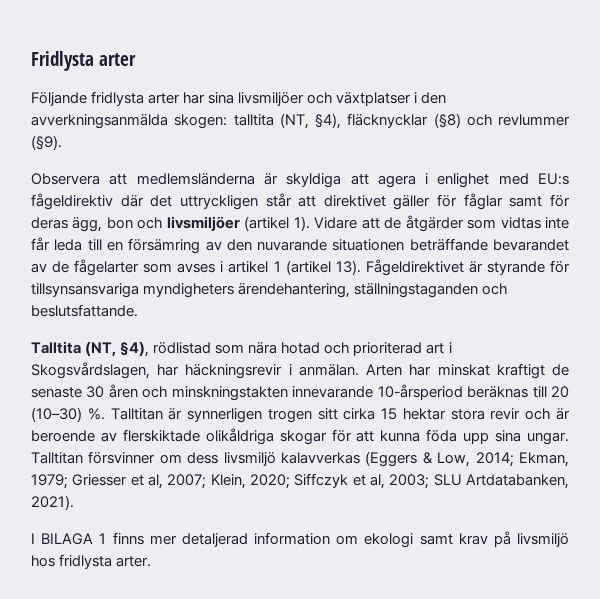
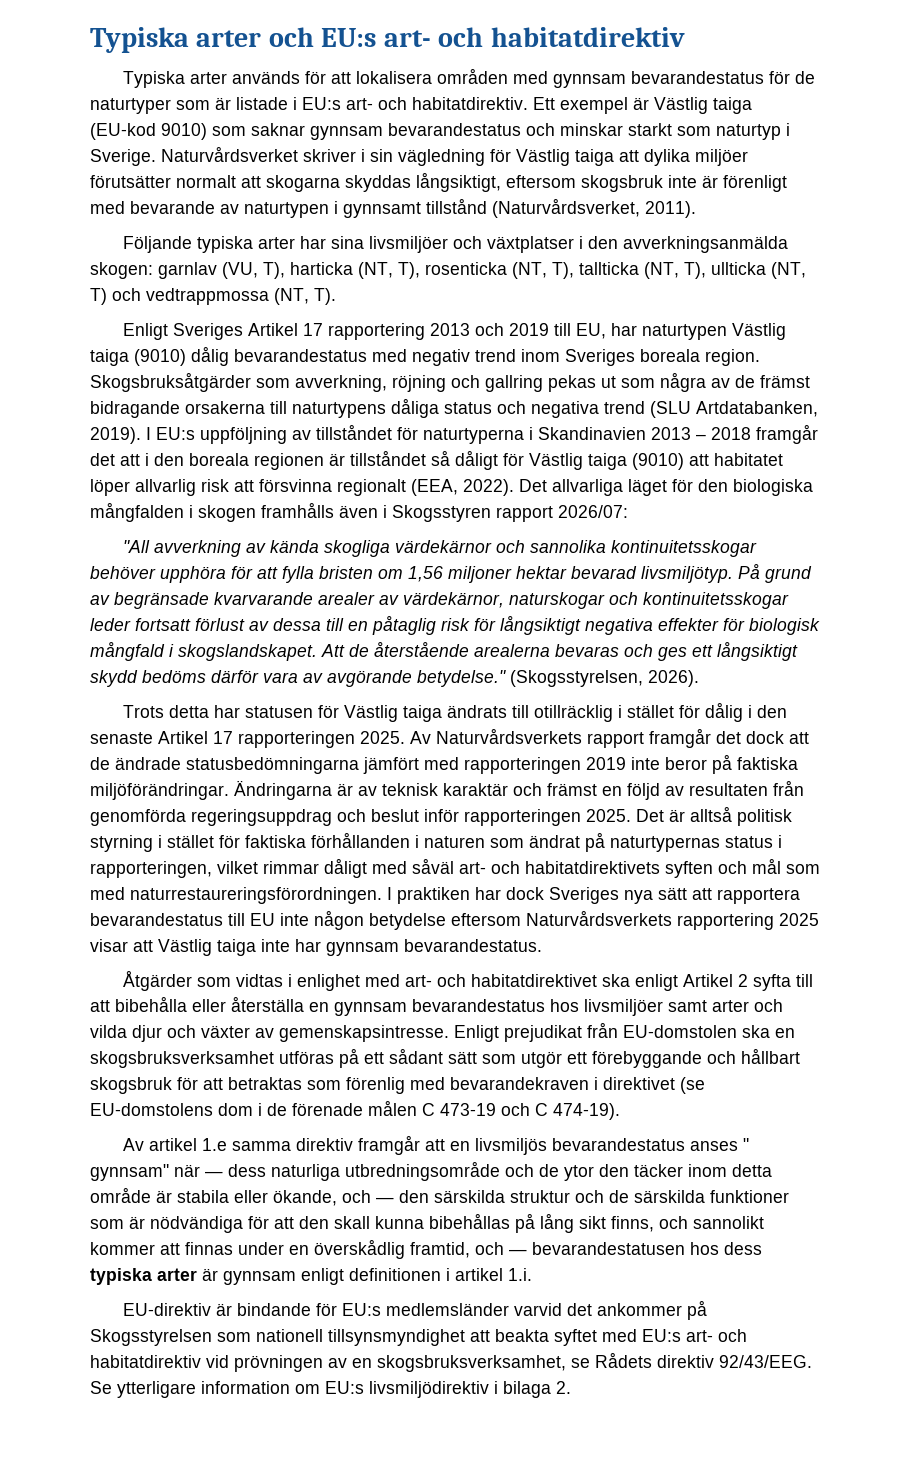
[31,51,137,71] Fridlysta arter -> [90,27,685,53] [122,68,815,88] [90,97,752,114] [90,123,790,140] [90,146,748,166] [90,172,787,192] [90,198,696,218] Typiska arter och EU:s art- och habitatdirektiv // Typiska arter används för att lokalisera områden med gynnsam bevarandestatus för de naturtyper som är listade i EU:s art- och habitatdirektiv. Ett exempel är Västlig taiga (EU-kod 9010) som saknar gynnsam bevarandestatus och minskar starkt som naturtyp i Sverige. Naturvårdsverket skriver i sin vägledning för Västlig taiga att dylika miljöer förutsätter normalt att skogarna skyddas långsiktigt, eftersom skogsbruk inte är förenligt med bevarande av naturtypen i gynnsamt tillstånd (Naturvårdsverket, 2011).
[91,91,145,106] fridlysta -> [196,236,253,253] typiska
[233,113,570,129] [31,135,62,150] [31,173,570,188] [31,193,570,210] [31,215,569,232] [31,237,569,254] [31,259,570,276] [31,283,508,298] [31,304,138,317] [31,341,452,357] [31,362,569,379] [31,384,569,401] [31,407,570,423] [31,428,570,445] [31,451,569,467] [31,473,569,489] [31,495,74,510] [31,531,570,548] [31,554,152,569] talltita (NT, §4), fläcknycklar (§8) och revlummer (§9). // Observera att medlemsländerna är skyldiga att agera i enlighet med EU:s fågeldirektiv där det uttryckligen står att direktivet gäller för fåglar samt för deras ägg, bon och livsmiljöer (artikel 1). Vidare att de åtgärder som vidtas inte får leda till en försämring av den nuvarande situationen beträffande bevarandet av de fågelarter som avses i artikel 1 (artikel 13). Fågeldirektivet är styrande för tillsynsansvariga myndigheters ärendehantering, ställningstaganden och beslutsfattande. // Talltita (NT, §4), rödlistad som nära hotad och prioriterad art i Skogsvårdslagen, har häckningsrevir i anmälan. Arten har minskat kraftigt de senaste 30 åren och minskningstakten innevarande 10-årsperiod beräknas till 20 (10–30) %. Talltitan är synnerligen trogen sitt cirka 15 hektar stora revir och är beroende av flerskiktade olikåldriga skogar för att kunna föda upp sina ungar. Talltitan försvinner om dess livsmiljö kalavverkas (Eggers & Low, 2014; Ekman, 1979; Griesser et al, 2007; Klein, 2020; Siffczyk et al, 2003; SLU Artdatabanken, 2021). // I BILAGA 1 finns mer detaljerad information om ekologi samt krav på livsmiljö hos fridlysta arter. -> [158,262,806,279] [90,288,336,305] [122,323,786,340] [90,346,760,366] [90,372,810,392] [90,398,818,418] [90,424,818,444] [90,450,783,470] [90,479,813,496] [90,502,628,522] [122,540,757,557] [90,564,812,583] [90,592,789,609] [90,616,820,635] [90,642,798,661] [90,670,699,687] [122,702,787,722] [90,728,809,748] [90,754,798,774] [90,780,804,800] [90,806,792,826] [90,832,782,852] [90,858,820,878] [90,887,800,904] [90,910,819,930] [90,939,542,956] [122,970,813,991] [90,996,783,1016] [90,1022,795,1042] [90,1048,800,1068] [90,1077,705,1094] [90,1100,620,1120] [122,1135,749,1155] [90,1161,772,1181] [90,1187,789,1206] [90,1213,764,1233] [90,1239,762,1259] [90,1268,532,1285] [122,1300,707,1320] [90,1329,747,1346] [90,1352,812,1372] [90,1381,571,1398] garnlav (VU, T), harticka (NT, T), rosenticka (NT, T), tallticka (NT, T), ullticka (NT, T) och vedtrappmossa (NT, T). // Enligt Sveriges Artikel 17 rapportering 2013 och 2019 till EU, har naturtypen Västlig taiga (9010) dålig bevarandestatus med negativ trend inom Sveriges boreala region. Skogsbruksåtgärder som avverkning, röjning och gallring pekas ut som några av de främst bidragande orsakerna till naturtypens dåliga status och negativa trend (SLU Artdatabanken, 2019). I EU:s uppföljning av tillståndet för naturtyperna i Skandinavien 2013 – 2018 framgår det att i den boreala regionen är tillståndet så dåligt för Västlig taiga (9010) att habitatet löper allvarlig risk att försvinna regionalt (EEA, 2022). Det allvarliga läget för den biologiska mångfalden i skogen framhålls även i Skogsstyren rapport 2026/07: // "All avverkning av kända skogliga värdekärnor och sannolika kontinuitetsskogar behöver upphöra för att fylla bristen om 1,56 miljoner hektar bevarad livsmiljötyp. På grund av begränsade kvarvarande arealer av värdekärnor, naturskogar och kontinuitetsskogar leder fortsatt förlust av dessa till en påtaglig risk för långsiktigt negativa effekter för biologisk mångfald i skogslandskapet. Att de återstående arealerna bevaras och ges ett långsiktigt skydd bedöms därför vara av avgörande betydelse." (Skogsstyrelsen, 2026). // Trots detta har statusen för Västlig taiga ändrats till otillräcklig i stället för dålig i den senaste Artikel 17 rapporteringen 2025. Av Naturvårdsverkets rapport framgår det dock att de ändrade statusbedömningarna jämfört med rapporteringen 2019 inte beror på faktiska miljöförändringar. Ändringarna är av teknisk karaktär och främst en följd av resultaten från genomförda regeringsuppdrag och beslut inför rapporteringen 2025. Det är alltså politisk styrning i stället för faktiska förhållanden i naturen som ändrat på naturtypernas status i rapporteringen, vilket rimmar dåligt med såväl art- och habitatdirektivets syften och mål som med naturrestaureringsförordningen. I praktiken har dock Sveriges nya sätt att rapportera bevarandestatus till EU inte någon betydelse eftersom Naturvårdsverkets rapportering 2025 visar att Västlig taiga inte har gynnsam bevarandestatus. // Åtgärder som vidtas i enlighet med art- och habitatdirektivet ska enligt Artikel 2 syfta till att bibehålla eller återställa en gynnsam bevarandestatus hos livsmiljöer samt arter och vilda djur och växter av gemenskapsintresse. Enligt prejudikat från EU-domstolen ska en skogsbruksverksamhet utföras på ett sådant sätt som utgör ett förebyggande och hållbart skogsbruk för att betraktas som förenlig med bevarandekraven i direktivet (se EU-domstolens dom i de förenade målen C 473-19 och C 474-19). // Av artikel 1.e samma direktiv framgår att en livsmiljös bevarandestatus anses " gynnsam" när — dess naturliga utbredningsområde och de ytor den täcker inom detta område är stabila eller ökande, och — den särskilda struktur och de särskilda funktioner som är nödvändiga för att den skall kunna bibehållas på lång sikt finns, och sannolikt kommer att finnas under en överskådlig framtid, och — bevarandestatusen hos dess typiska arter är gynnsam enligt definitionen i artikel 1.i. // EU-direktiv är bindande för EU:s medlemsländer varvid det ankommer på Skogsstyrelsen som nationell tillsynsmyndighet att beakta syftet med EU:s art- och habitatdirektiv vid prövningen av en skogsbruksverksamhet, se Rådets direktiv 92/43/EEG. Se ytterligare information om EU:s livsmiljödirektiv i bilaga 2.

